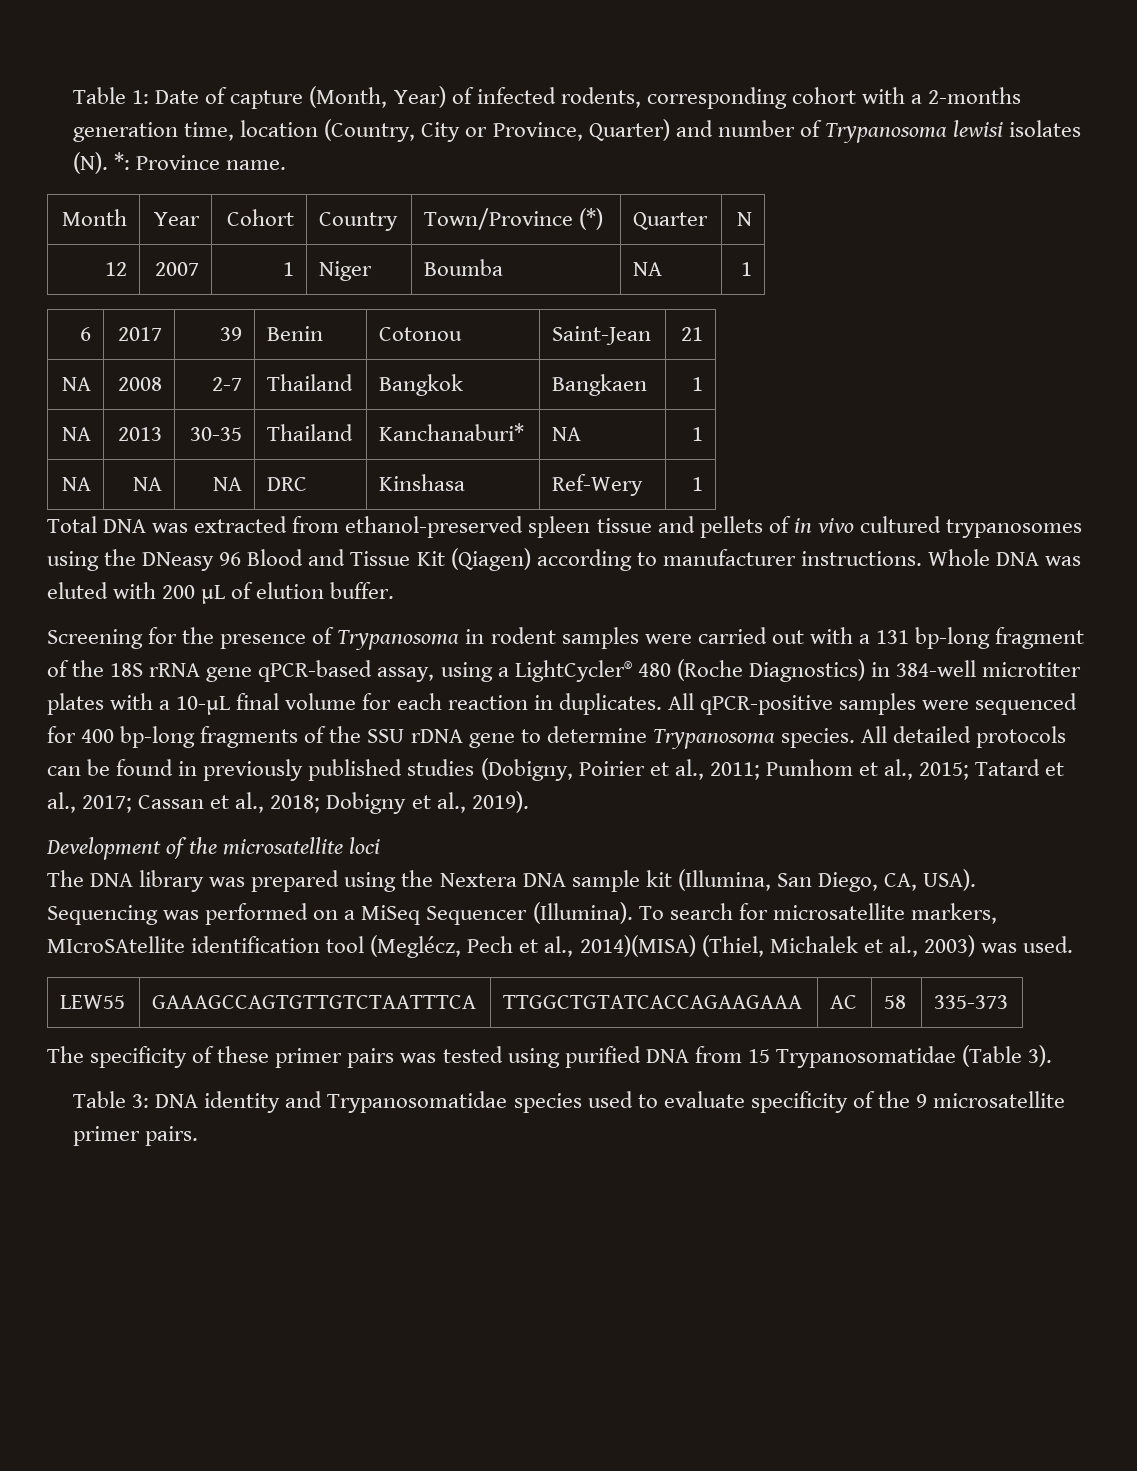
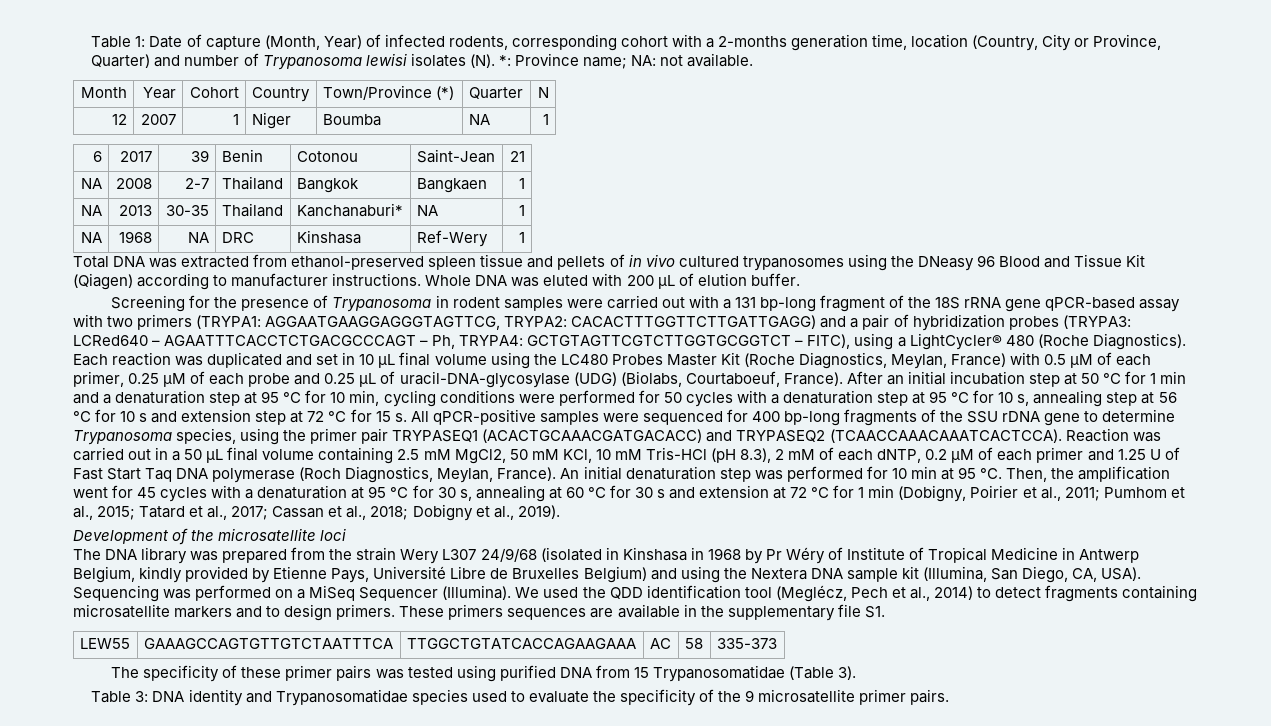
[226,160,287,170] name. -> [582,53,754,69] name; NA: not available.
[132,477,162,491] NA -> [119,231,153,243] 1968
[377,667,435,682] assay, -> [1139,299,1181,312] [73,314,1131,331] [73,334,851,349] assay with two primers (TRYPA1: AGGAATGAAGGAGGGTAGTTCG, TRYPA2: CACACTTTGGTTCTTGATTGAGG) and a pair of hybridization probes (TRYPA3: LCRed640 – AGAATTTCACCTCTGACGCCCAGT – Ph, TRYPA4: GCTGTAGTTCGTCTTGGTGCGGTCT – FITC),
[748,659,1082,682] [47,693,662,715] Diagnostics) in 384-well microtiter plates with a 10-µL final volume for each reaction in duplicates. -> [1092,333,1186,350] [73,352,1152,369] [73,371,1187,388] [73,390,1177,407] [73,409,407,425] Diagnostics). Each reaction was duplicated and set in 10 µL final volume using the LC480 Probes Master Kit (Roche Diagnostics, Meylan, France) with 0.5 µM of each primer, 0.25 µM of each probe and 0.25 µL of uracil-DNA-glycosylase (UDG) (Biolabs, Courtaboeuf, France). After an initial incubation step at 50 °C for 1 min and a denaturation step at 95 °C for 10 min, cycling conditions were performed for 50 cycles with a denaturation step at 95 °C for 10 s, annealing step at 56 °C for 10 s and extension step at 72 °C for 15 s.
[780,726,1067,748] [47,759,475,781] species. All detailed protocols can be found in previously published studies -> [176,428,1161,445] [73,447,1180,464] [73,466,1171,483] [73,485,895,502] species, using the primer pair TRYPASEQ1 (ACACTGCAAACGATGACACC) and TRYPASEQ2 (TCAACCAAACAAATCACTCCA). Reaction was carried out in a 50 µL final volume containing 2.5 mM MgCl2, 50 mM KCl, 10 mM Tris-HCl (pH 8.3), 2 mM of each dNTP, 0.2 µM of each primer and 1.25 U of Fast Start Taq DNA polymerase (Roch Diagnostics, Meylan, France). An initial denaturation step was performed for 10 min at 95 °C. Then, the amplification went for 45 cycles with a denaturation at 95 °C for 30 s, annealing at 60 °C for 30 s and extension at 72 °C for 1 min
(340, 881) none -> [291,547,1140,564] [73,566,677,583] from the strain Wery L307 24/9/68 (isolated in Kinshasa in 1968 by Pr Wéry of Institute of Tropical Medicine in Antwerp Belgium, kindly provided by Etienne Pays, Université Libre de Bruxelles Belgium) and
[638,903,997,924] [47,936,185,953] To search for microsatellite markers, MIcroSAtellite -> [515,587,643,599] We used the QDD
[579,935,1074,957] 2014)(MISA) (Thiel, Michalek et al., 2003) was used. -> [933,585,1198,602] [73,604,885,621] 2014) to detect fragments containing microsatellite markers and to design primers. These primers sequences are available in the supplementary file S1.
(745, 1099) none -> [592,691,616,702] the

